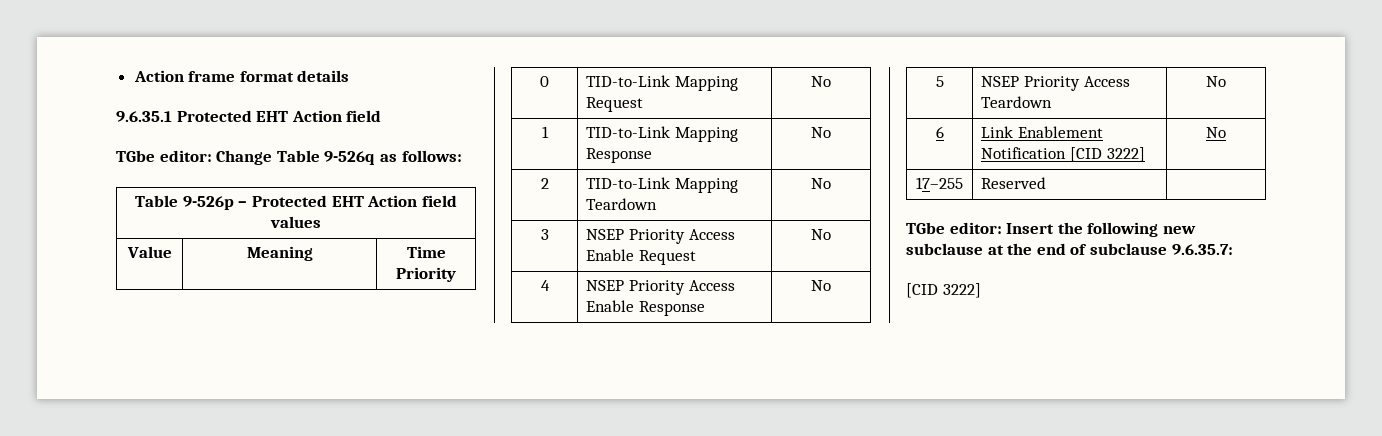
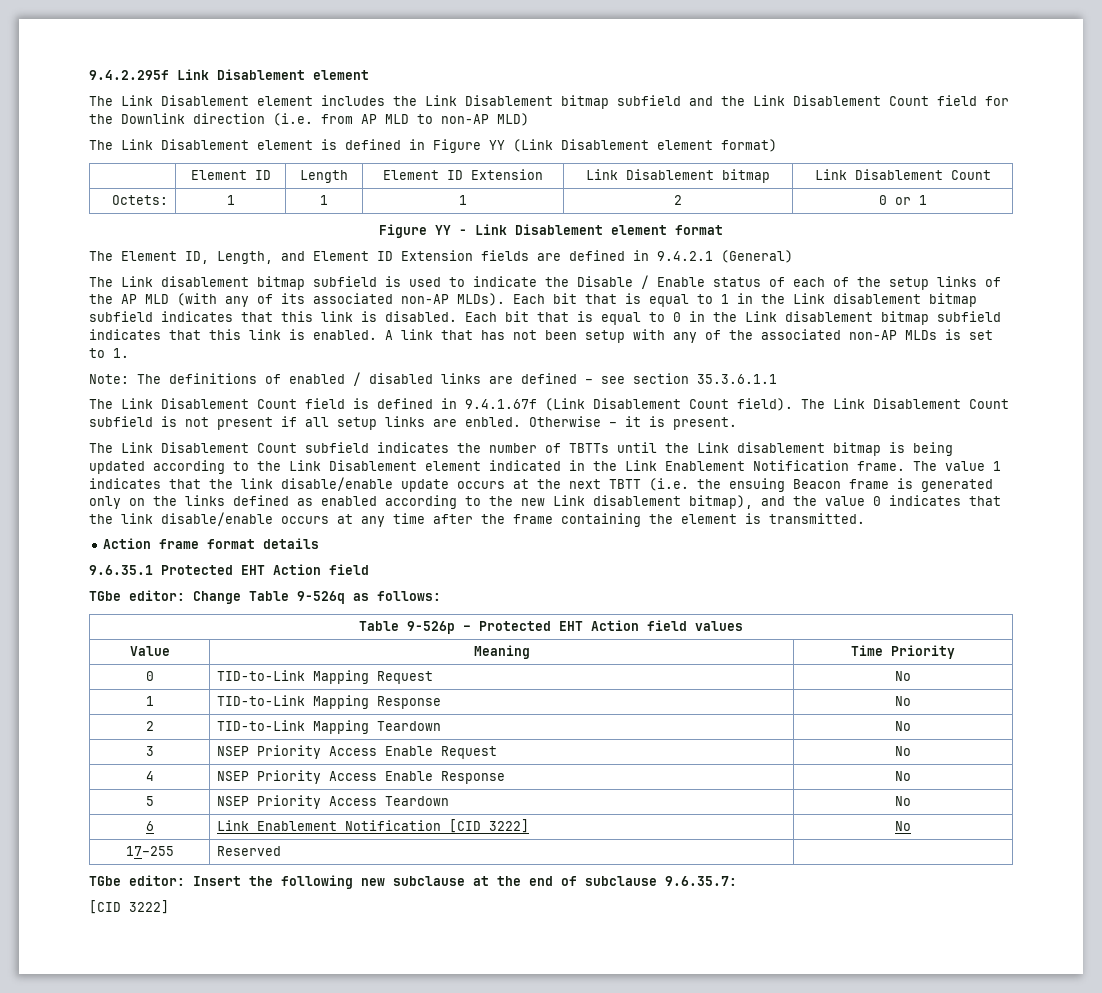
(133, 76) none -> [89,69,369,80] [89,95,1009,109] [89,113,529,126] [89,139,777,153] [190,170,271,180] [300,170,348,183] [383,169,543,180] [586,169,770,183] [814,169,991,180] [111,195,168,205] [226,195,235,205] [320,195,328,205] [459,195,467,205] [674,195,682,205] [878,195,927,205] [379,224,723,238] [89,250,793,264] [89,275,1001,290] [89,293,977,307] [89,311,1001,325] [89,329,993,343] [89,348,129,358] [89,372,777,386] [89,398,1009,411] [89,416,737,430] [89,442,953,456] [89,460,1001,474] [89,477,993,492] [89,495,1001,509] [89,512,865,527] 9.4.2.295f Link Disablement element // The Link Disablement element includes the Link Disablement bitmap subfield and the Link Disablement Count field for the Downlink direction (i.e. from AP MLD to non-AP MLD) // The Link Disablement element is defined in Figure YY (Link Disablement element format) // | Element ID | Length | Element ID Extension | Link Disablement bitmap | Link Disablement Count // Octets: | 1 | 1 | 1 | 2 | 0 or 1 // Figure YY - Link Disablement element format // The Element ID, Length, and Element ID Extension fields are defined in 9.4.2.1 (General) // The Link disablement bitmap subfield is used to indicate the Disable / Enable status of each of the setup links of the AP MLD (with any of its associated non-AP MLDs). Each bit that is equal to 1 in the Link disablement bitmap subfield indicates that this link is disabled. Each bit that is equal to 0 in the Link disablement bitmap subfield indicates that this link is enabled. A link that has not been setup with any of the associated non-AP MLDs is set to 1. // Note: The definitions of enabled / disabled links are defined – see section 35.3.6.1.1 // The Link Disablement Count field is defined in 9.4.1.67f (Link Disablement Count field). The Link Disablement Count subfield is not present if all setup links are enbled. Otherwise – it is present. // The Link Disablement Count subfield indicates the number of TBTTs until the Link disablement bitmap is being updated according to the Link Disablement element indicated in the Link Enablement Notification frame. The value 1 indicates that the link disable/enable update occurs at the next TBTT (i.e. the ensuing Beacon frame is generated only on the links defined as enabled according to the new Link disablement bitmap), and the value 0 indicates that the link disable/enable occurs at any time after the frame containing the element is transmitted. //

